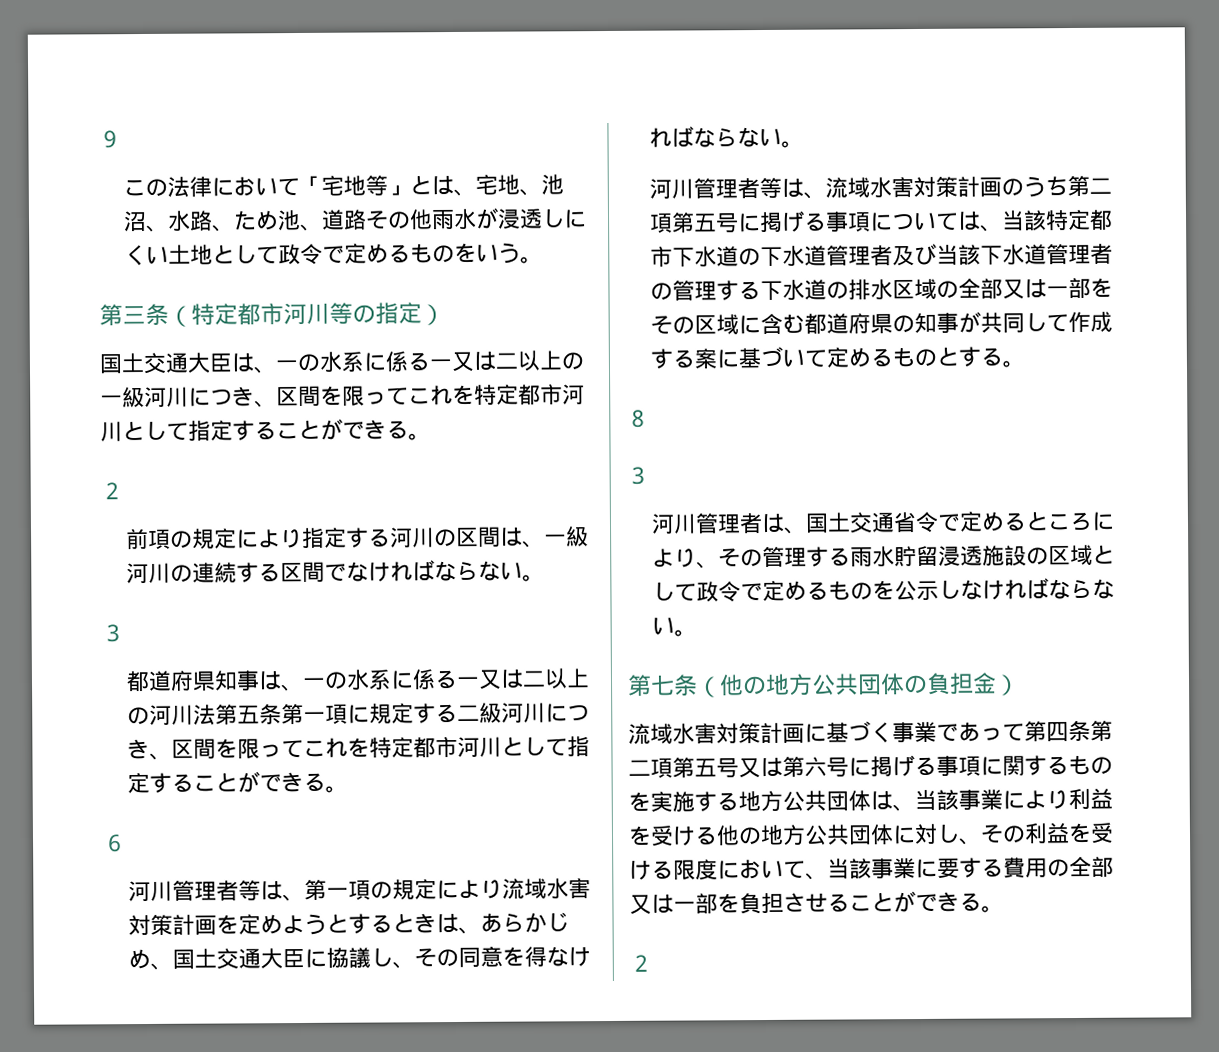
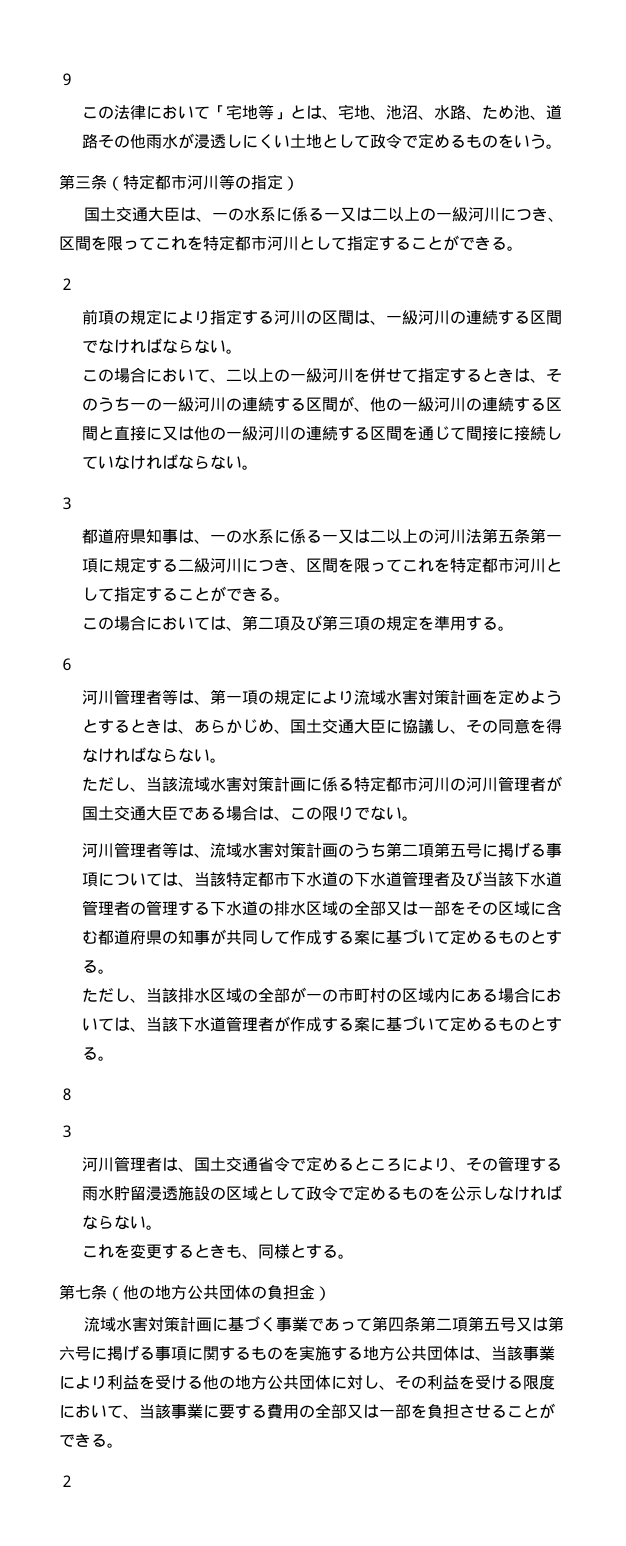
(546, 578) none -> [82,367,563,383] [82,396,563,412] [82,426,563,441] [82,454,259,470] // この場合において、二以上の一級河川を併せて指定するときは、そのうち一の一級河川の連続する区間が、他の一級河川の連続する区間と直接に又は他の一級河川の連続する区間を通じて間接に接続していなければならない。
(349, 789) none -> [82,615,515,631] // この場合においては、第二項及び第三項の規定を準用する。
(805, 144) none -> [82,776,563,792] [82,805,419,821] // ただし、当該流域水害対策計画に係る特定都市河川の河川管理者が国土交通大臣である場合は、この限りでない。
(1026, 364) none -> [82,987,563,1003] [82,1016,563,1032] [82,1047,115,1061] // ただし、当該排水区域の全部が一の市町村の区域内にある場合においては、当該下水道管理者が作成する案に基づいて定めるものとする。
(698, 633) none -> [82,1244,355,1259] // これを変更するときも、同様とする。

